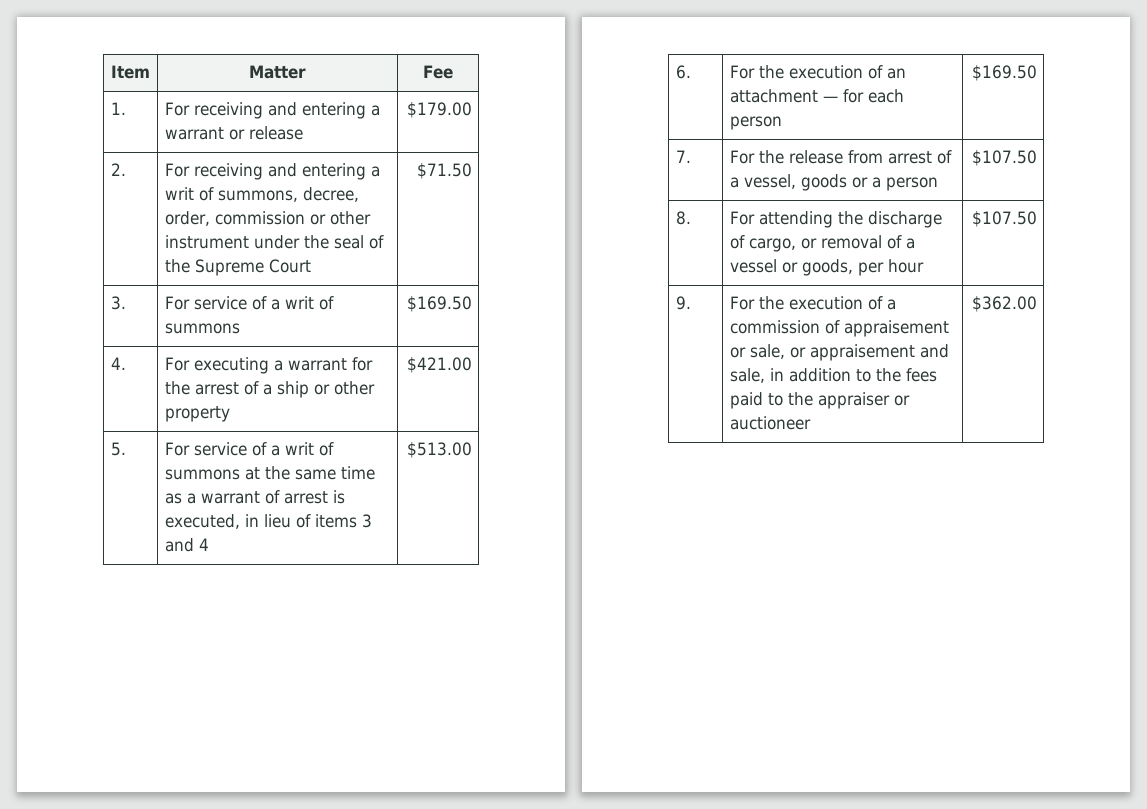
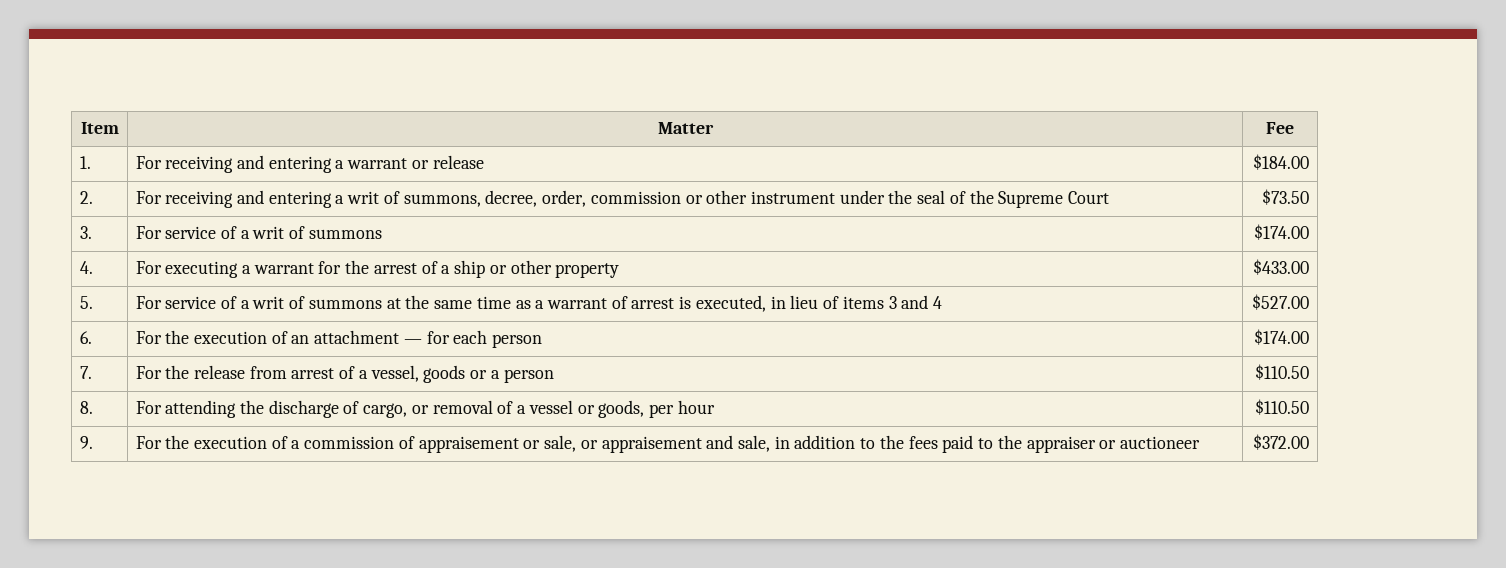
[406,102,472,118] $179.00 -> [1253,154,1310,170] $184.00
[416,163,472,179] $71.50 -> [1262,189,1310,205] $73.50
[406,296,472,312] $169.50 -> [1254,224,1310,240] $174.00
[406,357,472,373] $421.00 -> [1253,259,1310,275] $433.00
[406,442,472,458] $513.00 -> [1252,294,1310,310] $527.00
[971,65,1037,81] $169.50 -> [1254,329,1310,345] $174.00
[971,150,1037,166] $107.50 -> [1255,364,1310,380] $110.50
[971,211,1037,227] $107.50 -> [1255,399,1310,415] $110.50
[971,296,1037,312] $362.00 -> [1253,434,1310,450] $372.00

